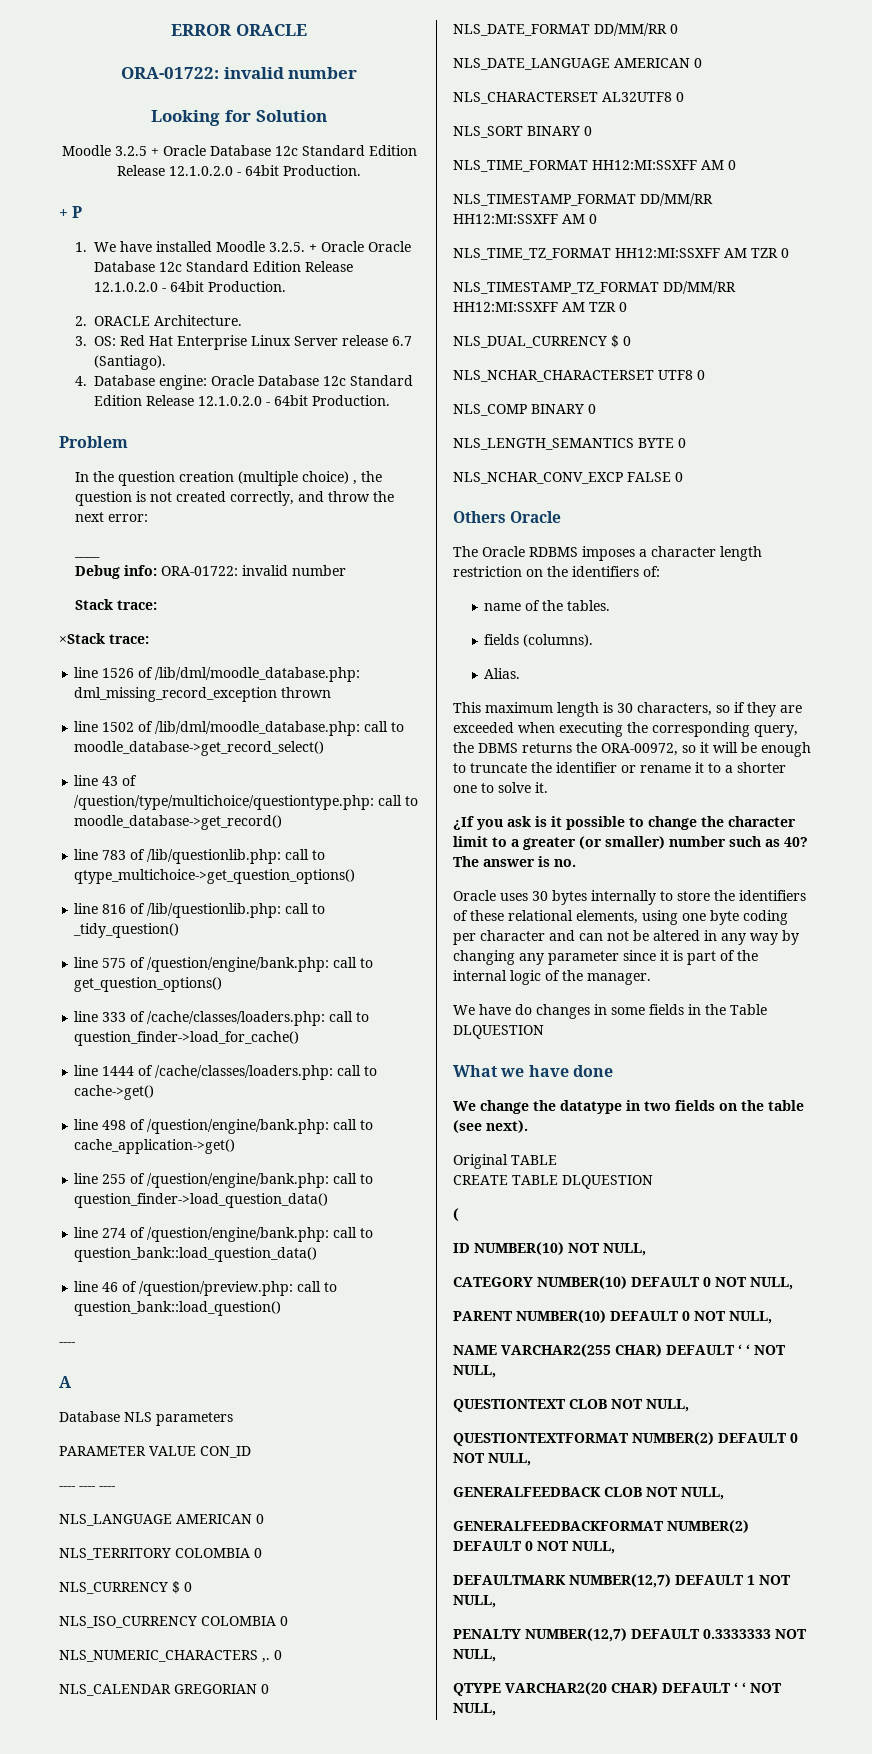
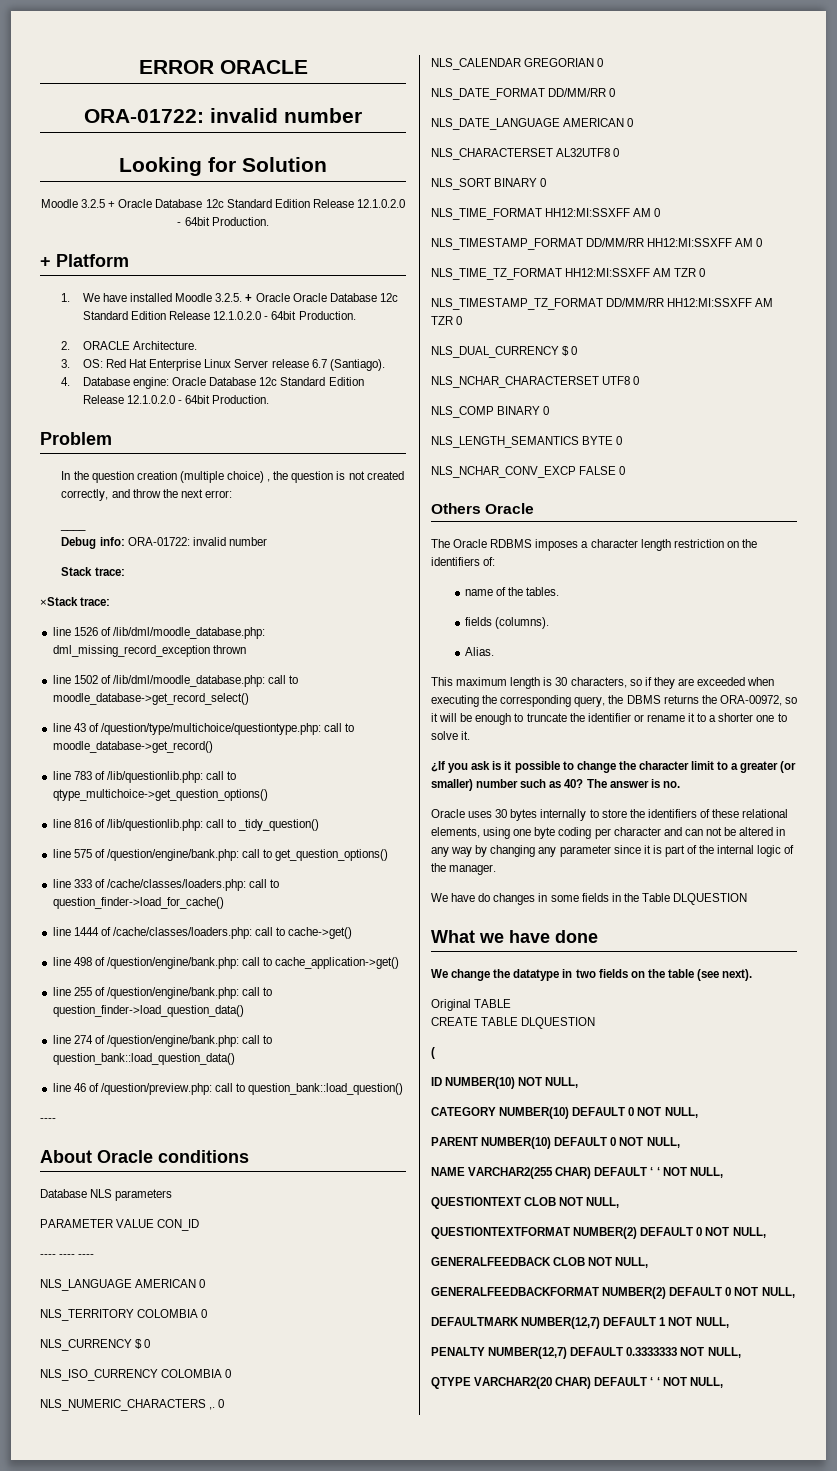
[72,206,83,218] P -> [56,254,129,267] Platform
[59,1376,72,1388] A -> [40,1150,249,1163] About Oracle conditions

